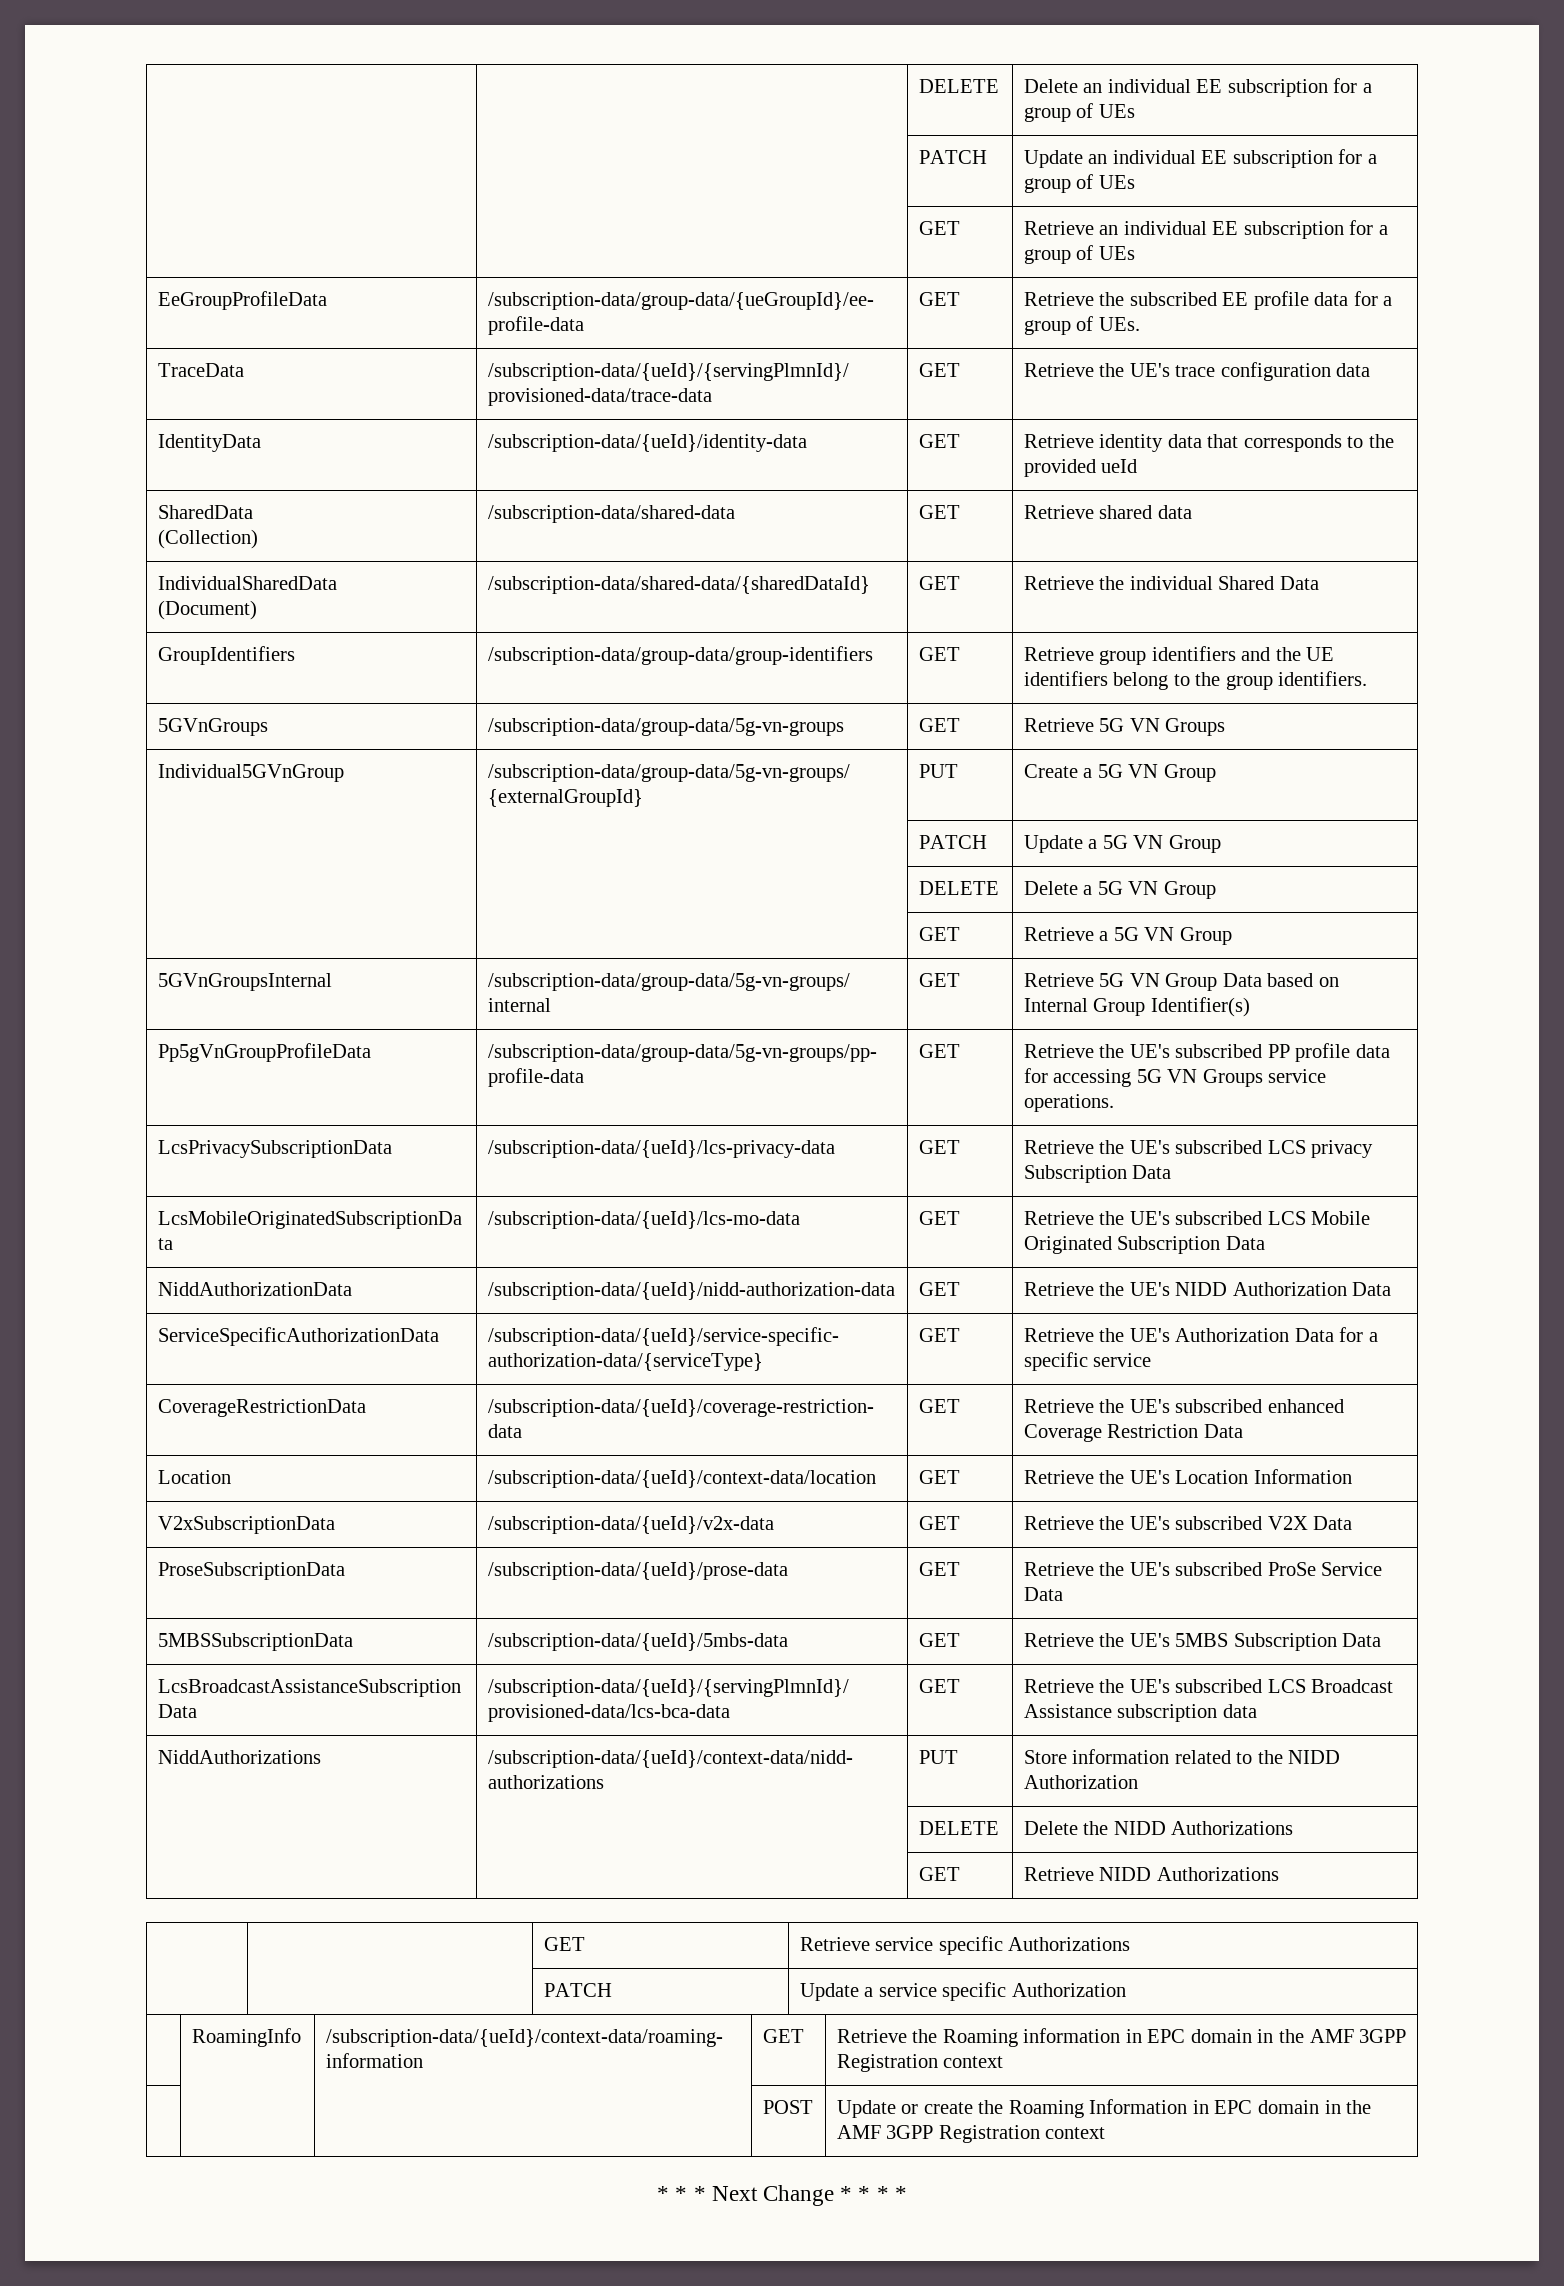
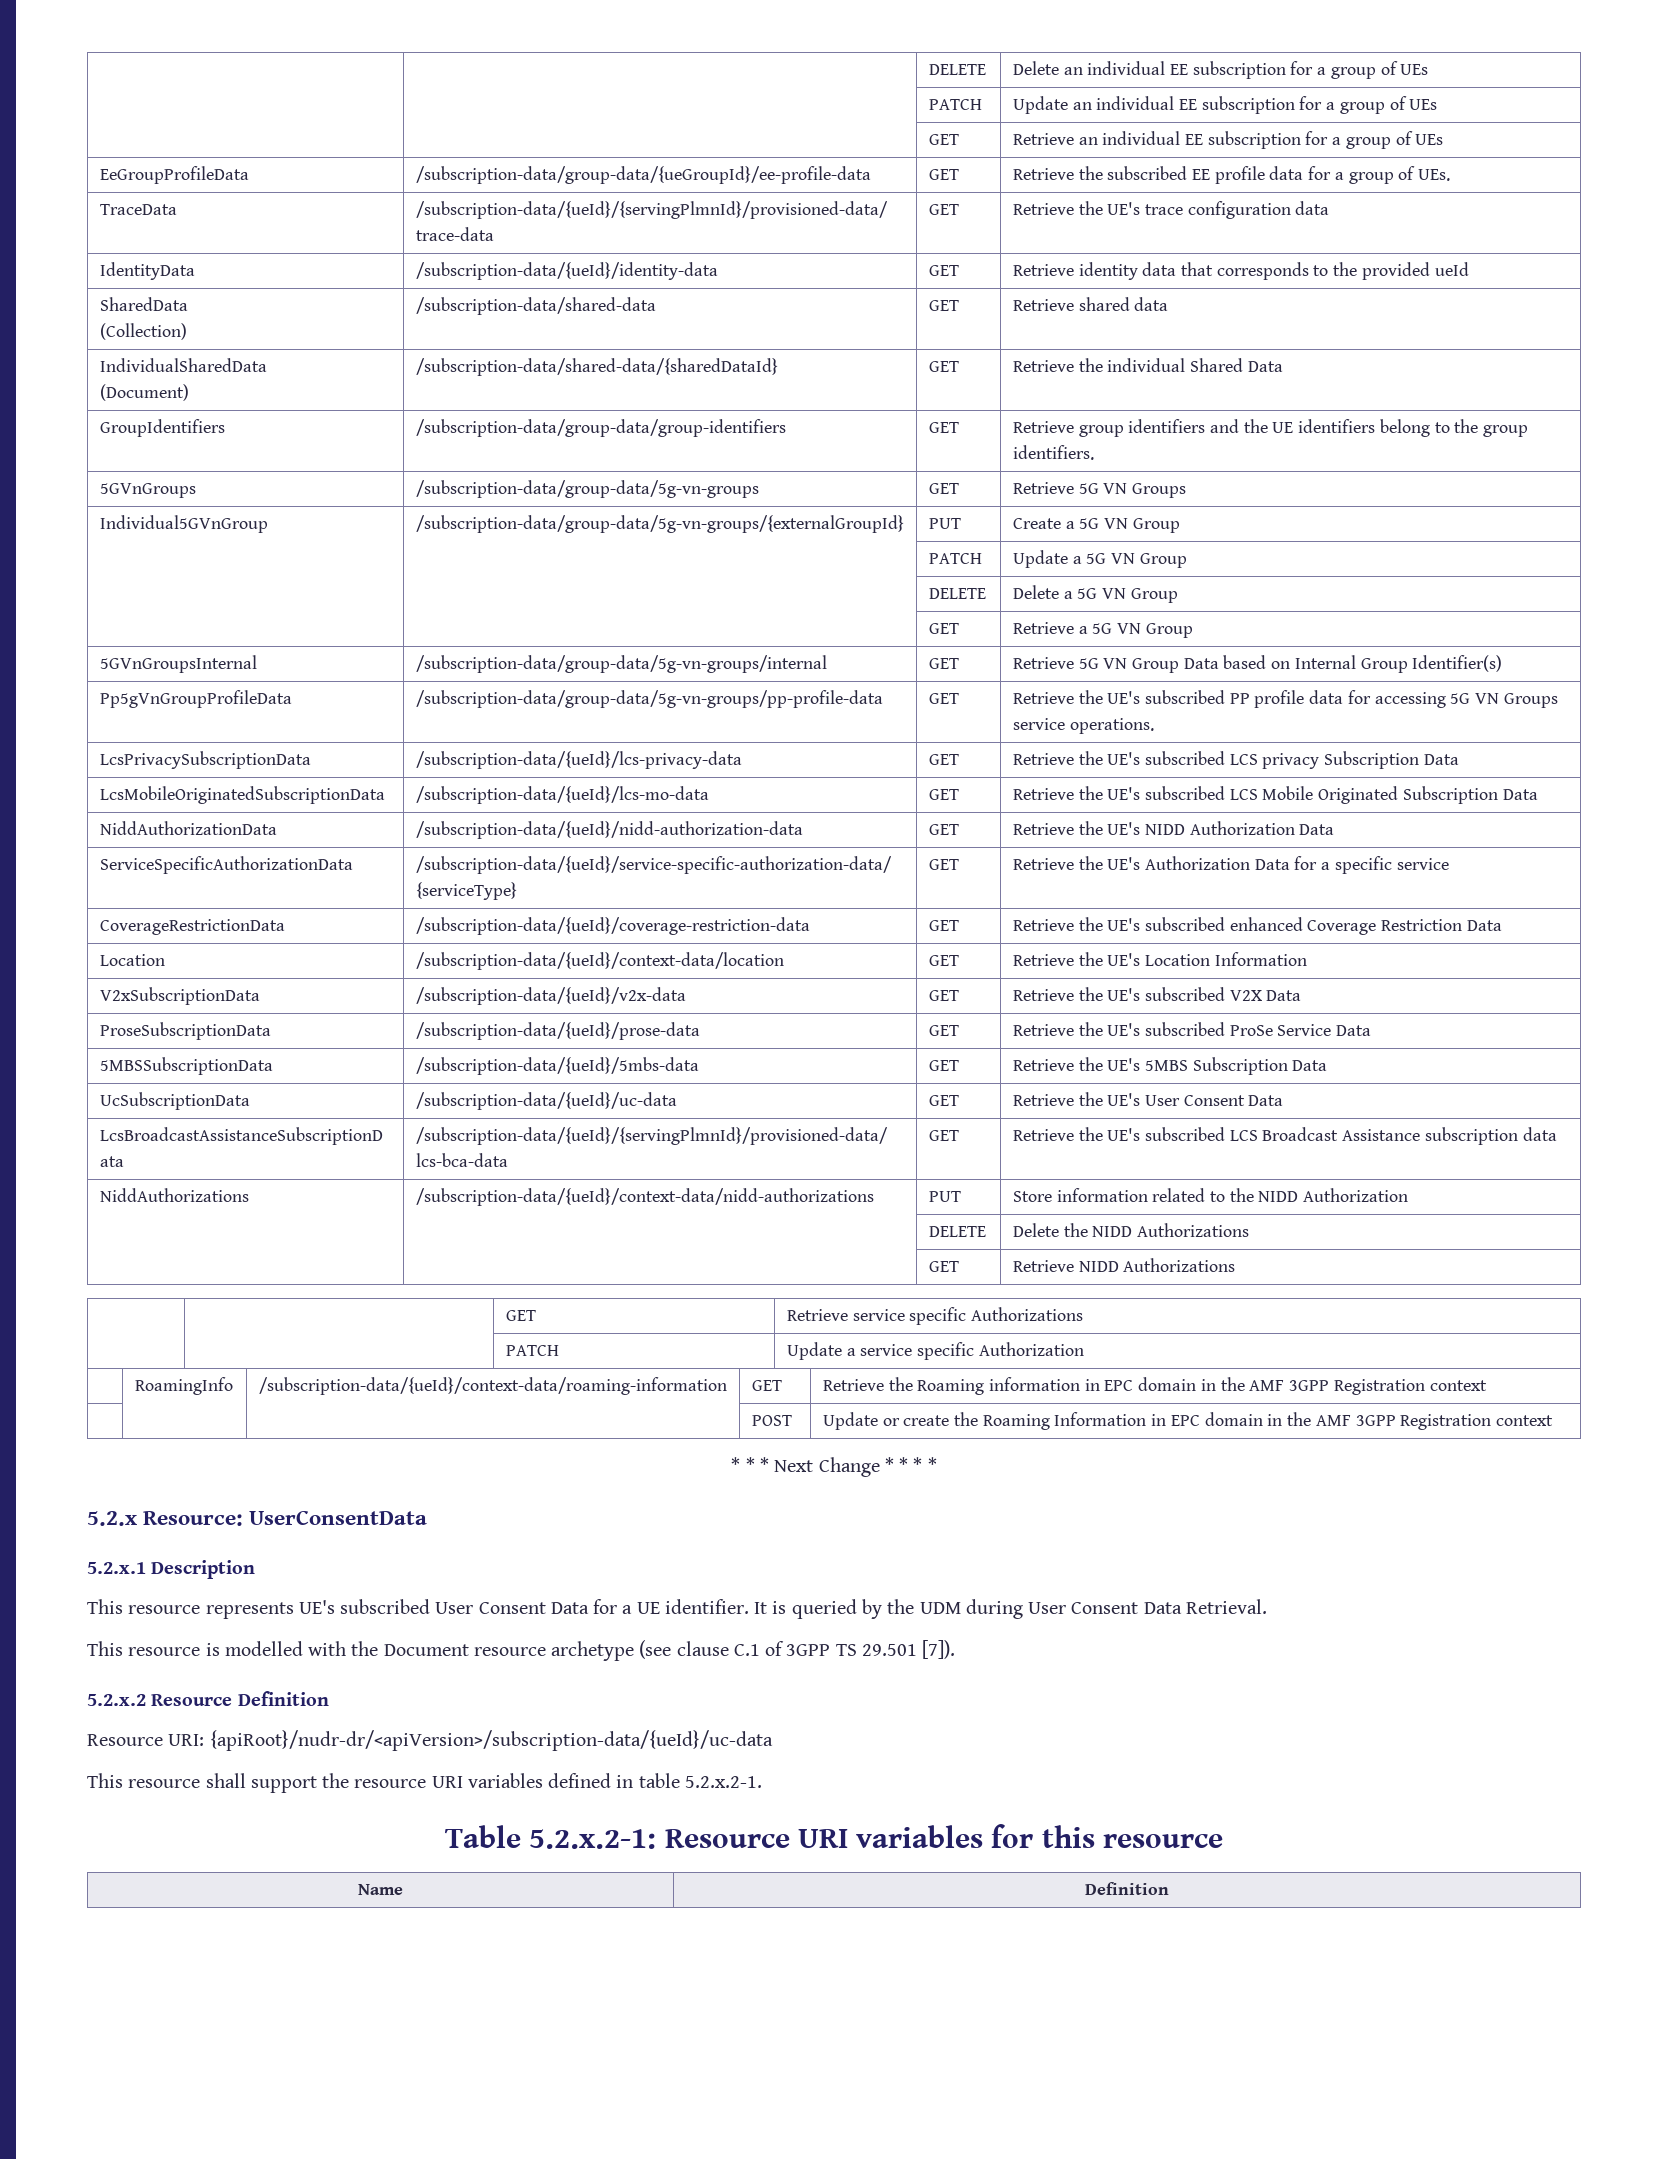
(1382, 1640) none -> [99,1092,250,1110] [415,1092,677,1110] [928,1095,959,1106] [1012,1092,1284,1106] // UcSubscriptionData | /subscription-data/{ueId}/uc-data | GET | Retrieve the UE's User Consent Data
(907, 2193) none -> [87,1510,428,1526] [87,1560,256,1579] [87,1599,1267,1619] [87,1640,956,1661] [87,1691,329,1706] [87,1730,773,1751] [87,1773,762,1793] [445,1824,1223,1849] [358,1884,403,1895] [1085,1882,1169,1895] // 5.2.x Resource: UserConsentData // 5.2.x.1 Description // This resource represents UE's subscribed User Consent Data for a UE identifier. It is queried by the UDM during User Consent Data Retrieval. // This resource is modelled with the Document resource archetype (see clause C.1 of 3GPP TS 29.501 [7]). // 5.2.x.2 Resource Definition // Resource URI: {apiRoot}/nudr-dr/<apiVersion>/subscription-data/{ueId}/uc-data // This resource shall support the resource URI variables defined in table 5.2.x.2-1. // Table 5.2.x.2-1: Resource URI variables for this resource // Name | Definition

